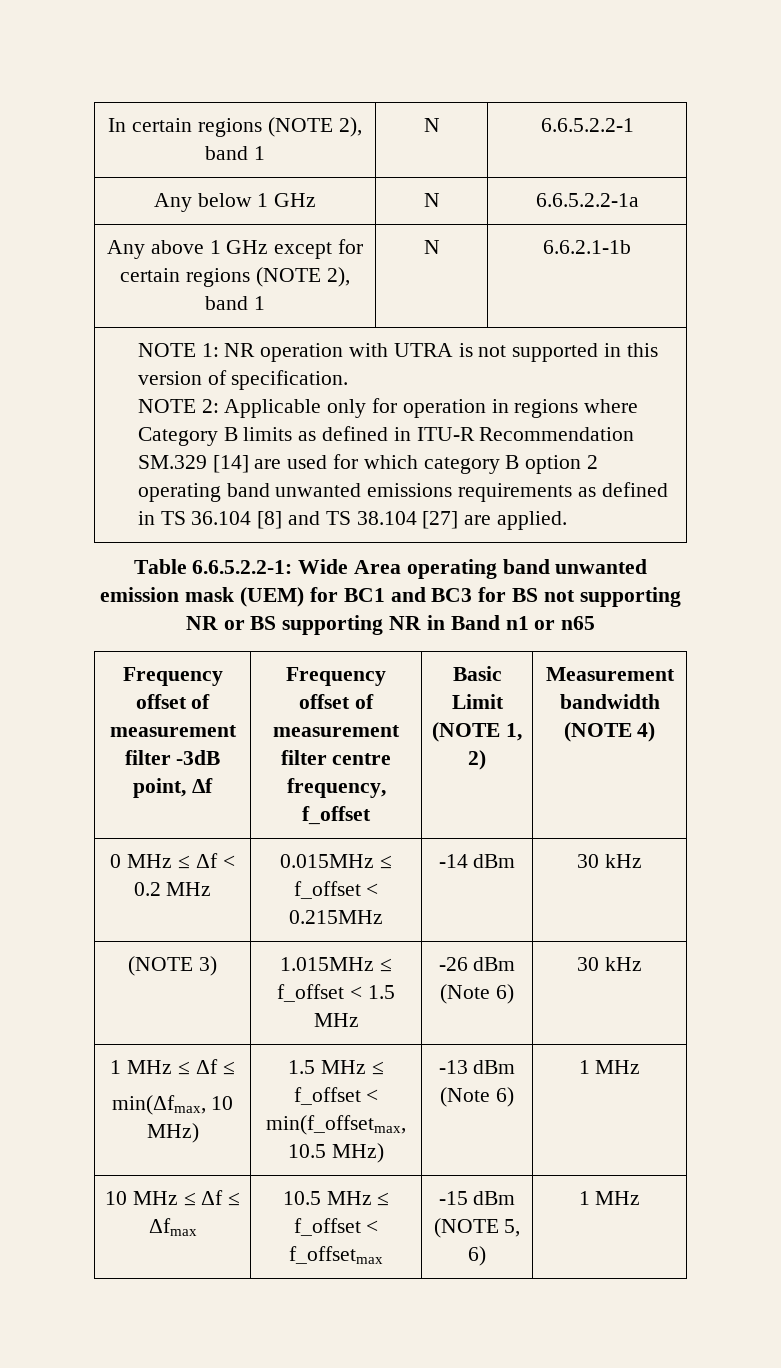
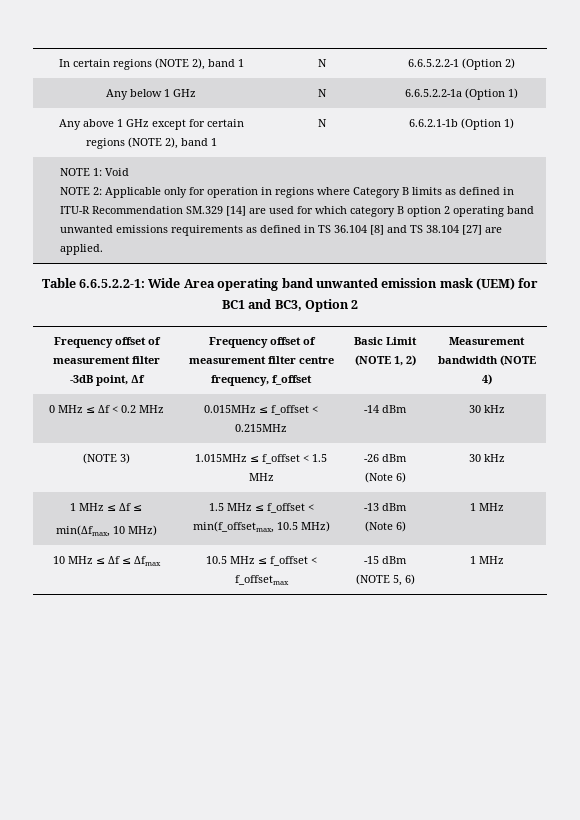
(634, 125) none -> [461,58,515,70] (Option 2)
(639, 200) none -> [464,88,518,100] (Option 1)
(631, 247) none -> [460,118,514,130] (Option 1)
[224,343,658,362] [137,370,349,390] NR operation with UTRA is not supported in this version of specification. -> [105,168,130,176] Void
[431,587,681,607] [185,615,596,635] BC3 for BS not supporting NR or BS supporting NR in Band n1 or n65 -> [274,299,359,312] BC3, Option 2

